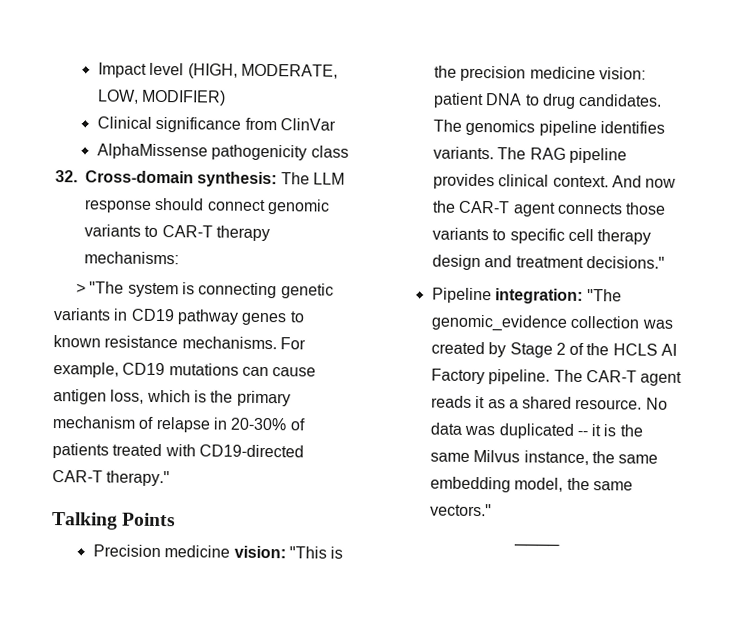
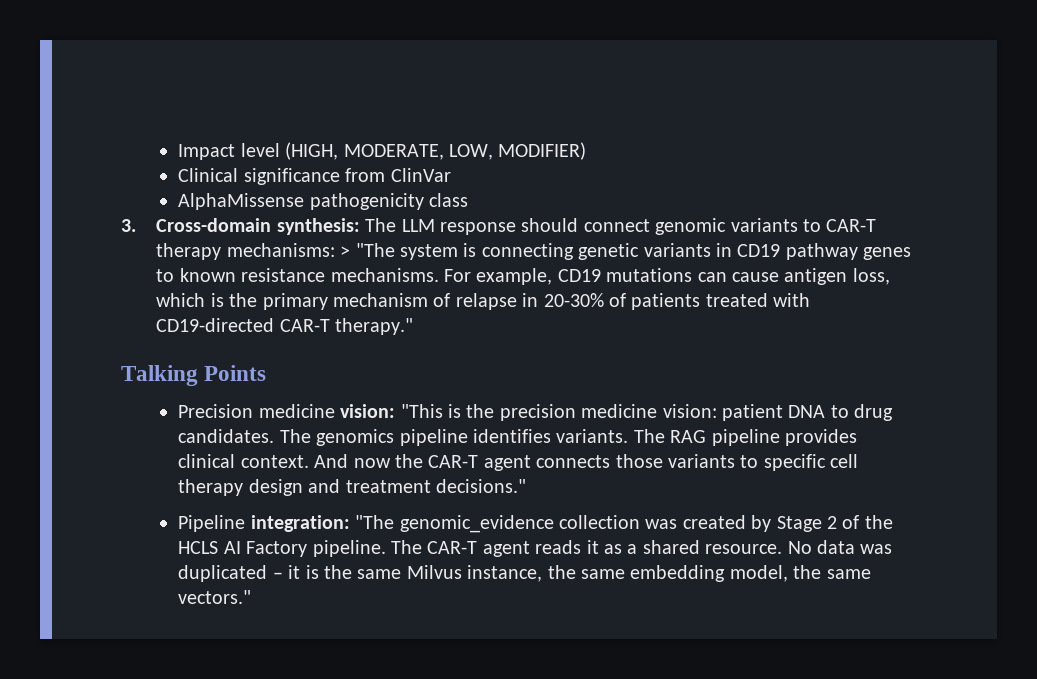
[55,170,78,183] 32. -> [121,219,136,232] 3.
(179, 258) // -> (335, 250) none
[576,430,588,437] -- -> [272,572,283,579] –
[512,544,560,550] // ──── -> (252, 597) none

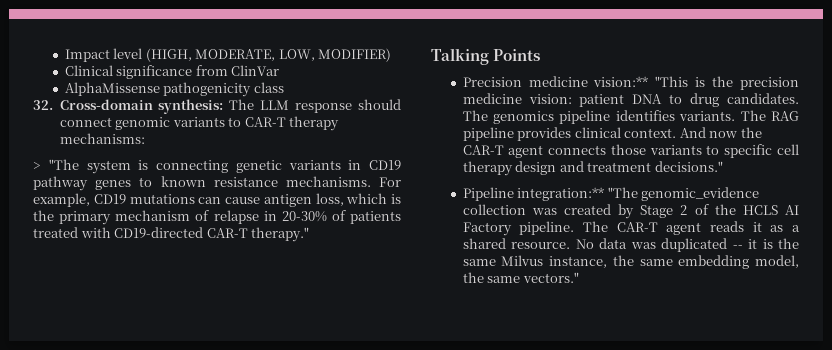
[121,219,136,232] 3. -> [33,100,53,110] 32.
(335, 250) none -> (145, 138) //
[340,404,396,418] vision: -> [593,76,649,87] vision:**
[250,515,350,532] integration: -> [517,187,605,201] integration:**
[272,572,283,579] – -> [732,245,743,249] --

